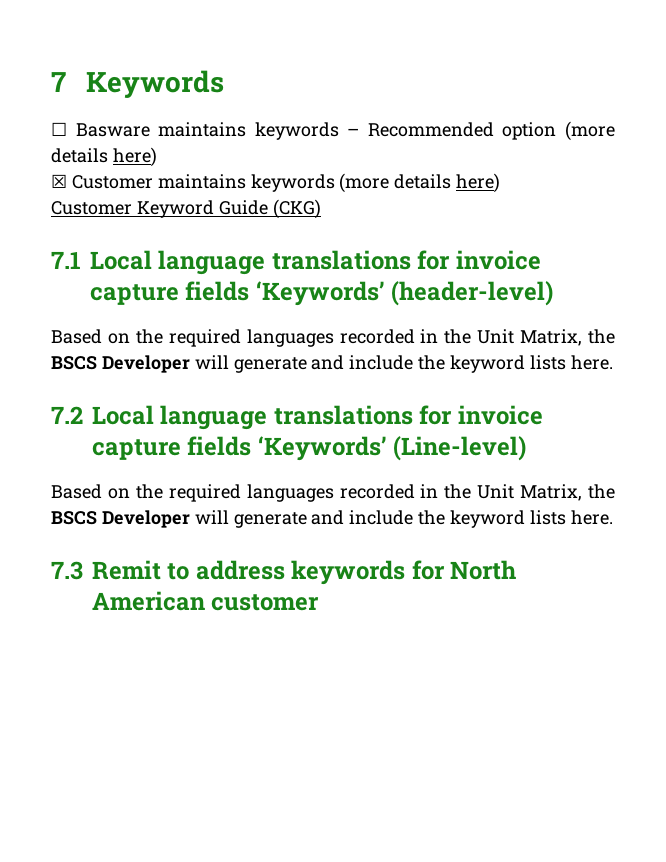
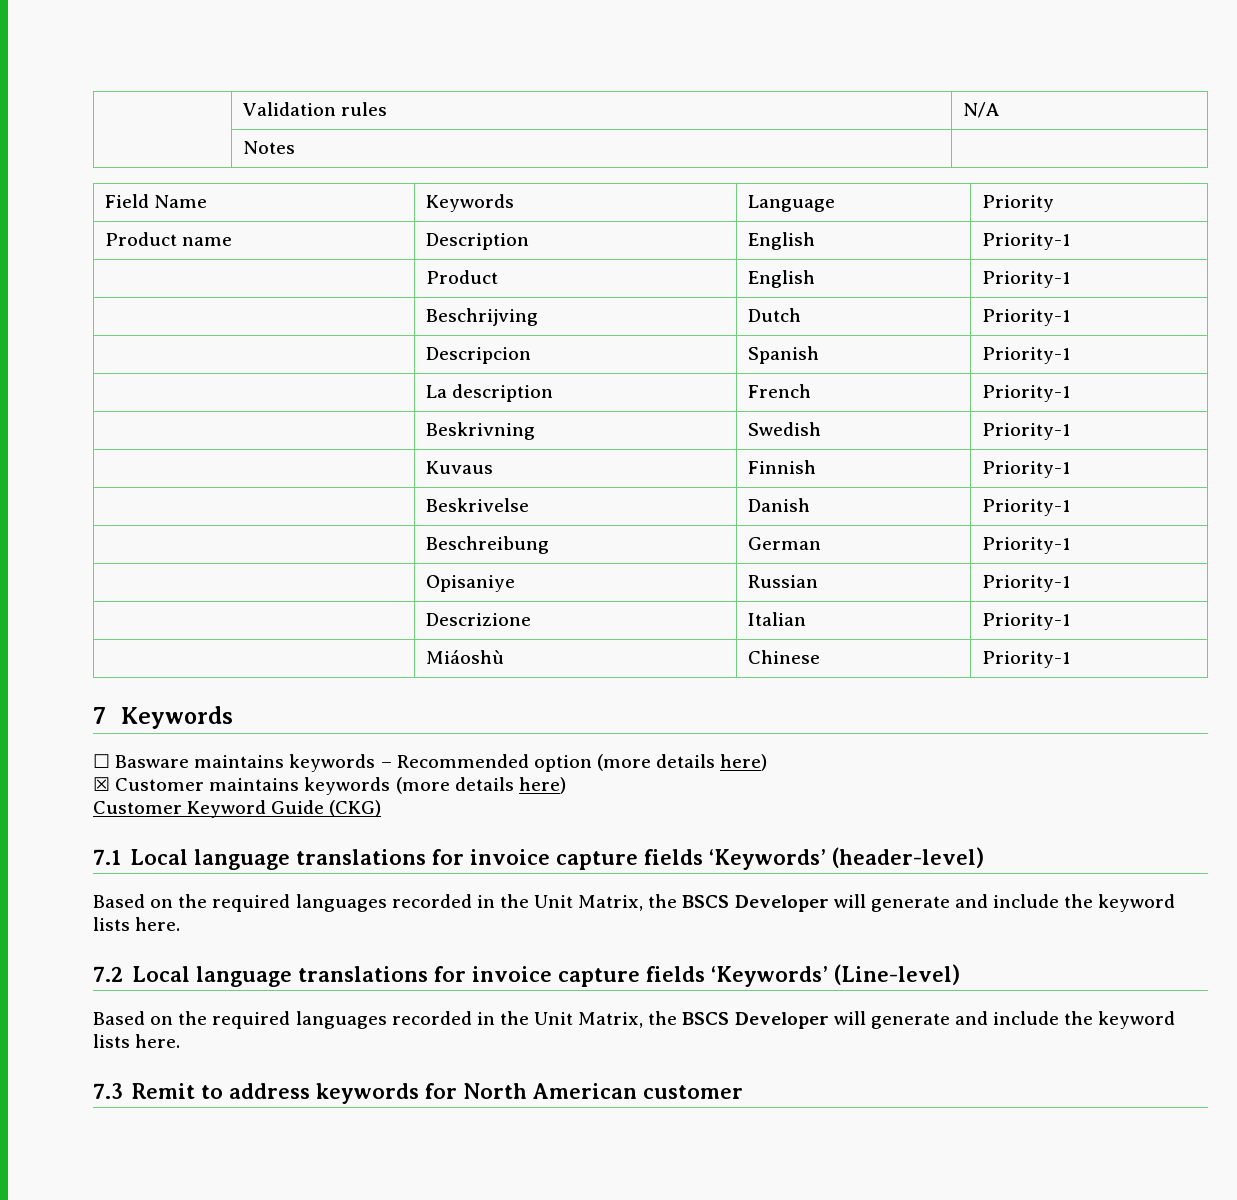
(51, 82) none -> [242,102,387,116] [962,102,999,118] [242,141,295,154] [104,194,207,208] [425,194,514,212] [747,195,835,212] [981,195,1054,212] [104,232,232,246] [425,233,529,250] [747,232,815,250] [981,233,1070,250] [425,270,498,284] [747,270,815,288] [981,271,1070,288] [425,308,538,326] [747,308,801,322] [981,309,1070,326] [425,347,531,364] [747,346,819,364] [981,347,1070,364] [425,384,553,402] [747,384,811,398] [981,385,1070,402] [425,422,535,440] [747,422,821,436] [981,423,1070,440] [425,461,493,474] [747,460,816,474] [981,461,1070,478] [425,498,529,512] [747,498,810,512] [981,499,1070,516] [425,536,549,554] [747,537,821,550] [981,537,1070,554] [425,575,515,592] [747,575,818,588] [981,575,1070,592] [425,613,531,626] [747,612,806,626] [981,613,1070,630] [425,650,504,664] [747,650,820,664] [981,651,1070,668] | Validation rules | N/A // | Notes | // Field Name | Keywords | Language | Priority // Product name | Description | English | Priority-1 // | Product | English | Priority-1 // | Beschrijving | Dutch | Priority-1 // | Descripcion | Spanish | Priority-1 // | La description | French | Priority-1 // | Beskrivning | Swedish | Priority-1 // | Kuvaus | Finnish | Priority-1 // | Beskrivelse | Danish | Priority-1 // | Beschreibung | German | Priority-1 // | Opisaniye | Russian | Priority-1 // | Descrizione | Italian | Priority-1 // | Miáoshù | Chinese | Priority-1 //

